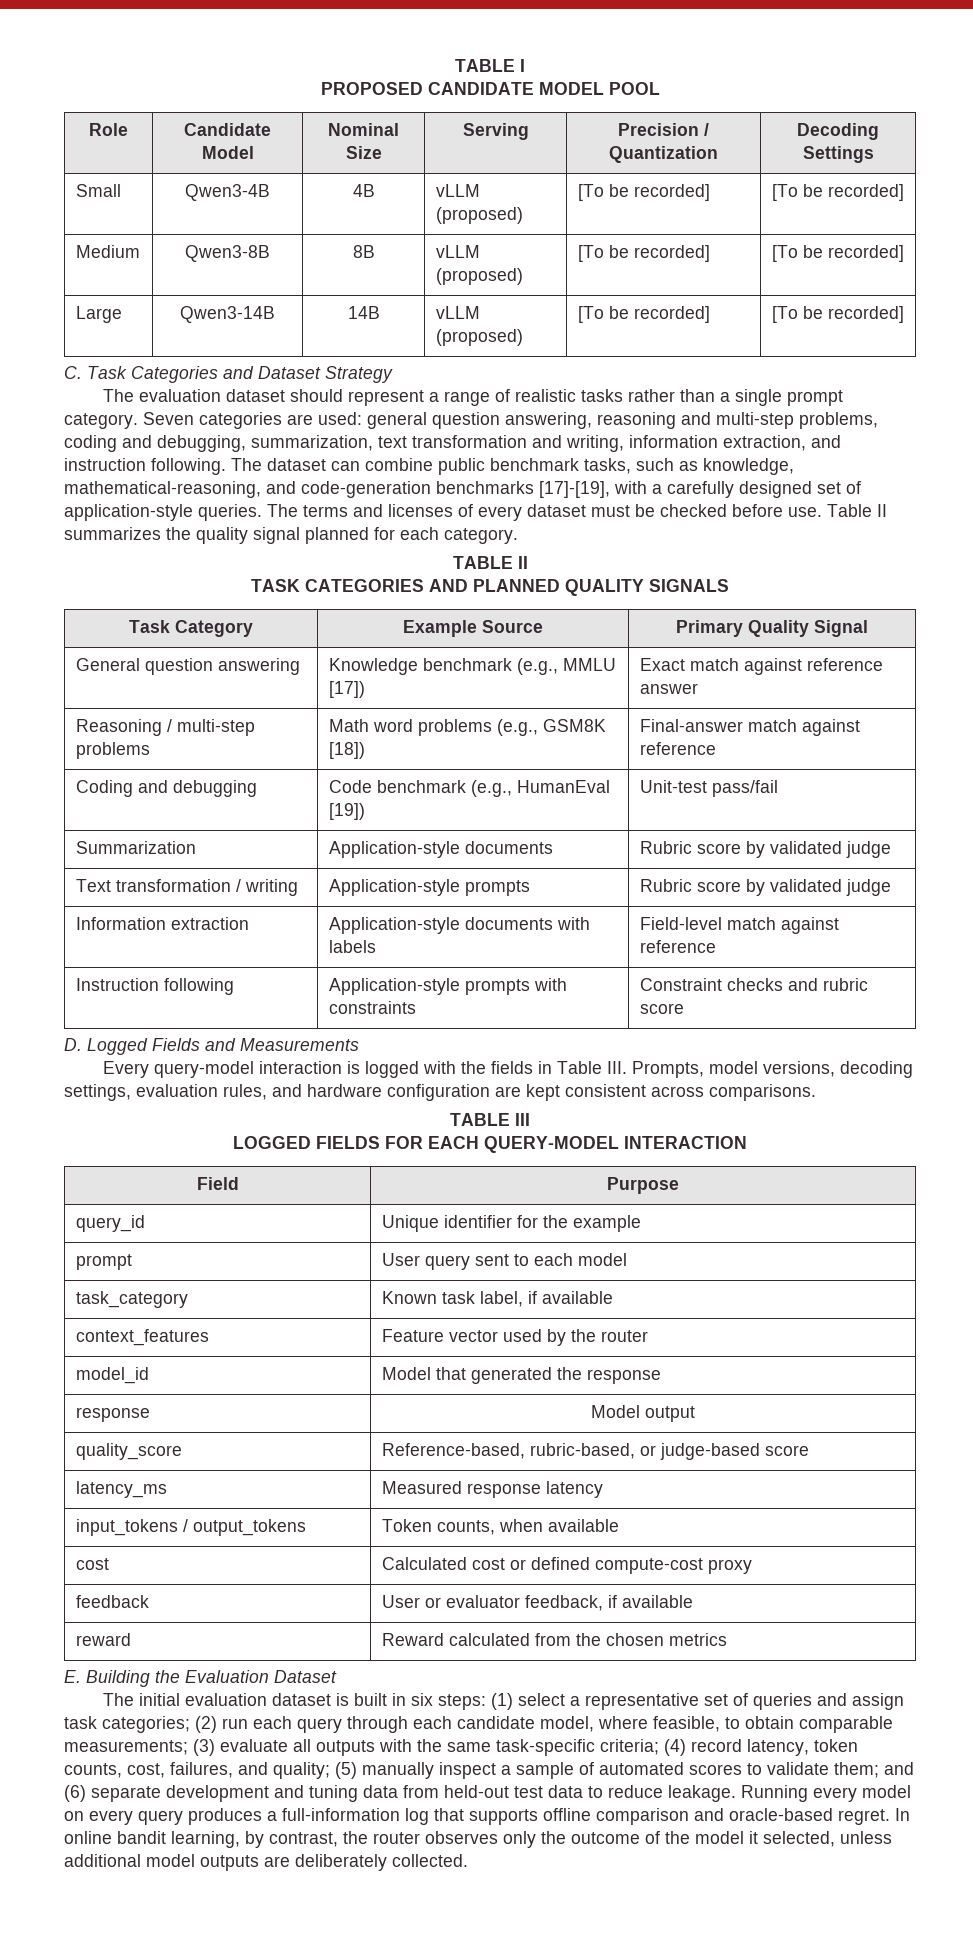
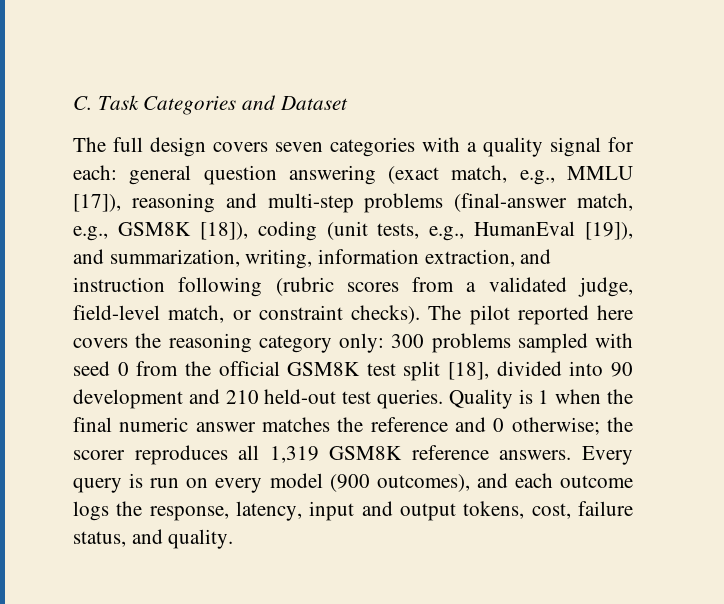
[455,59,525,72] [320,82,660,95] [89,123,128,136] [184,123,271,136] [201,146,254,159] [328,123,399,136] [345,146,382,159] [462,123,529,140] [618,123,709,136] [609,146,718,163] [797,123,879,140] [802,146,874,163] [75,184,121,197] [185,184,270,201] [352,184,375,197] [435,184,480,197] [435,207,523,224] [577,184,710,201] [771,184,904,201] [75,245,140,258] [185,245,270,262] [352,245,375,258] [435,245,480,258] [435,268,523,285] [577,245,710,262] [771,245,904,262] [75,306,122,323] [180,306,275,323] [347,306,380,319] [435,306,480,319] [435,329,523,346] [577,306,710,323] [771,306,904,323] TABLE I // PROPOSED CANDIDATE MODEL POOL // Role | Candidate Model | Nominal Size | Serving | Precision / Quantization | Decoding Settings // Small | Qwen3-4B | 4B | vLLM (proposed) | [To be recorded] | [To be recorded] // Medium | Qwen3-8B | 8B | vLLM (proposed) | [To be recorded] | [To be recorded] // Large | Qwen3-14B | 14B | vLLM (proposed) | [To be recorded] | [To be recorded] // -> (73, 103) none
[325,366,393,383] [102,389,843,406] [64,412,878,429] [64,435,562,452] Strategy // The evaluation dataset should represent a range of realistic tasks rather than a single prompt category. Seven categories are used: general question answering, reasoning and multi-step problems, coding and debugging, summarization, text transformation and -> [73,137,634,157] [73,165,633,185] [73,193,633,213] [73,221,633,241] [73,249,240,267] // The full design covers seven categories with a quality signal for each: general question answering (exact match, e.g., MMLU [17]), reasoning and multi-step problems (final-answer match, e.g., GSM8K [18]), coding (unit tests, e.g., HumanEval [19]), and summarization,
[151,458,794,475] [64,481,861,498] [64,504,887,521] [64,527,518,544] [452,556,528,569] [251,579,729,596] [129,620,253,637] [403,620,543,637] [676,620,868,637] [75,658,300,675] [328,658,616,675] [328,681,365,698] [639,658,883,675] [639,683,698,694] [75,719,255,736] [75,742,150,759] [328,719,606,736] [328,742,365,759] [639,719,860,736] [639,742,716,755] [75,780,257,797] [328,780,610,797] [328,803,365,820] [639,780,778,797] [75,841,196,854] [328,841,553,858] [639,841,891,858] [75,879,298,896] [328,879,530,896] [639,879,891,896] [75,917,249,930] [328,917,590,934] [328,940,376,953] [639,917,839,934] [639,940,716,953] [75,978,234,995] [328,978,567,995] [328,1001,416,1014] [639,978,868,991] [639,1003,684,1014] [64,1038,359,1055] [102,1061,913,1078] [64,1084,816,1101] [450,1113,530,1126] [233,1136,747,1153] [196,1177,239,1190] [607,1177,679,1194] [75,1215,145,1232] [381,1215,641,1232] [75,1254,132,1270] [381,1253,627,1270] [75,1291,188,1308] [381,1291,613,1307] [75,1329,209,1346] [381,1329,648,1346] [75,1367,149,1384] [381,1367,661,1384] [75,1407,150,1422] [591,1405,695,1422] [75,1443,182,1460] [381,1443,809,1460] [75,1481,167,1498] [381,1481,603,1498] [75,1519,306,1536] [381,1519,619,1535] [75,1558,109,1570] [381,1557,752,1574] [75,1595,149,1608] [381,1595,693,1611] [75,1633,131,1646] [381,1633,727,1646] [64,1670,337,1687] [102,1693,904,1710] [64,1716,893,1733] [64,1739,858,1756] [64,1762,914,1779] [64,1785,911,1802] [64,1808,910,1825] [64,1831,892,1848] [64,1854,468,1871] following. The dataset can combine public benchmark tasks, such as knowledge, mathematical-reasoning, and code-generation benchmarks [17]-[19], with a carefully designed set of application-style queries. The terms and licenses of every dataset must be checked before use. Table II summarizes the quality signal planned for each category. // TABLE II // TASK CATEGORIES AND PLANNED QUALITY SIGNALS // Task Category | Example Source | Primary Quality Signal // General question answering | Knowledge benchmark (e.g., MMLU [17]) | Exact match against reference answer // Reasoning / multi-step problems | Math word problems (e.g., GSM8K [18]) | Final-answer match against reference // Coding and debugging | Code benchmark (e.g., HumanEval [19]) | Unit-test pass/fail // Summarization | Application-style documents | Rubric score by validated judge // Text transformation / writing | Application-style prompts | Rubric score by validated judge // Information extraction | Application-style documents with labels | Field-level match against reference // Instruction following | Application-style prompts with constraints | Constraint checks and rubric score // D. Logged Fields and Measurements // Every query-model interaction is logged with the fields in Table III. Prompts, model versions, decoding settings, evaluation rules, and hardware configuration are kept consistent across comparisons. // TABLE III // LOGGED FIELDS FOR EACH QUERY-MODEL INTERACTION // Field | Purpose // query_id | Unique identifier for the example // prompt | User query sent to each model // task_category | Known task label, if available // context_features | Feature vector used by the router // model_id | Model that generated the response // response | Model output // quality_score | Reference-based, rubric-based, or judge-based score // latency_ms | Measured response latency // input_tokens / output_tokens | Token counts, when available // cost | Calculated cost or defined compute-cost proxy // feedback | User or evaluator feedback, if available // reward | Reward calculated from the chosen metrics // E. Building the Evaluation Dataset // The initial evaluation dataset is built in six steps: (1) select a representative set of queries and assign task categories; (2) run each query through each candidate model, where feasible, to obtain comparable measurements; (3) evaluate all outputs with the same task-specific criteria; (4) record latency, token counts, cost, failures, and quality; (5) manually inspect a sample of automated scores to validate them; and (6) separate development and tuning data from held-out test data to reduce leakage. Running every model on every query produces a full-information log that supports offline comparison and oracle-based regret. In online bandit learning, by contrast, the router observes only the outcome of the model it selected, unless additional model outputs are deliberately collected. -> [178,277,633,297] [73,305,633,325] [73,333,633,353] [73,361,633,381] [73,389,633,409] [73,417,633,435] [73,445,633,465] [73,473,633,493] [73,501,633,521] [73,529,234,549] following (rubric scores from a validated judge, field-level match, or constraint checks). The pilot reported here covers the reasoning category only: 300 problems sampled with seed 0 from the official GSM8K test split [18], divided into 90 development and 210 held-out test queries. Quality is 1 when the final numeric answer matches the reference and 0 otherwise; the scorer reproduces all 1,319 GSM8K reference answers. Every query is run on every model (900 outcomes), and each outcome logs the response, latency, input and output tokens, cost, failure status, and quality.

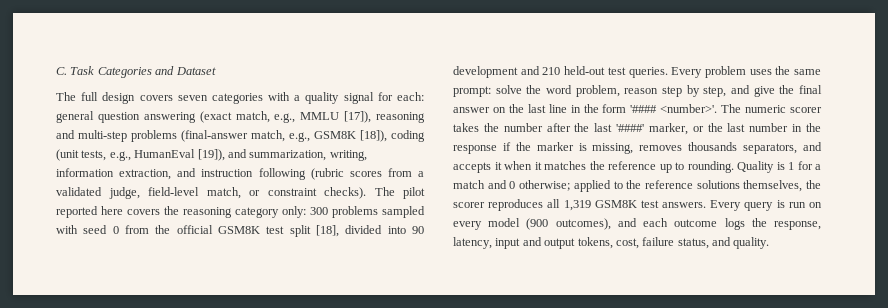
[448,389,633,409] [73,417,600,435] Quality is 1 when the final numeric answer matches the reference and 0 otherwise; -> [671,66,821,78] [453,85,822,97] [453,104,822,113] [453,123,821,135] [453,142,822,154] [453,161,821,173] [453,180,803,192] Every problem uses the same prompt: solve the word problem, reason step by step, and give the final answer on the last line in the form '#### <number>'. The numeric scorer takes the number after the last '####' marker, or the last number in the response if the marker is missing, removes thousands separators, and accepts it when it matches the reference up to rounding. Quality is 1 for a match and 0 otherwise; applied to the reference solutions themselves,
[411,445,489,460] reference -> [640,200,659,208] test

